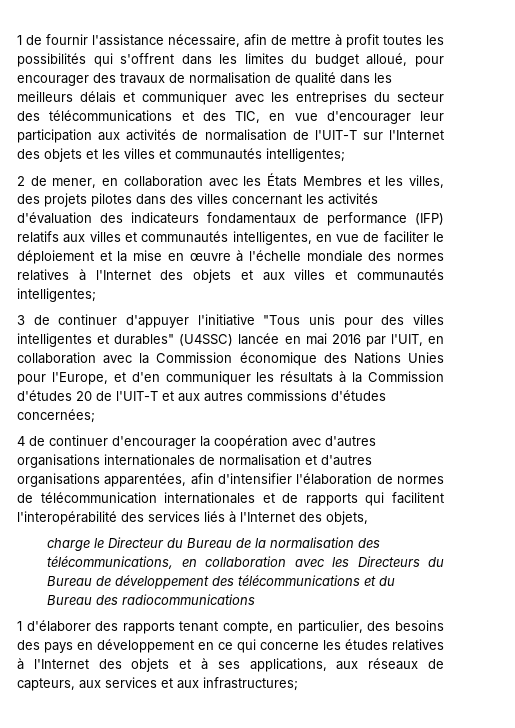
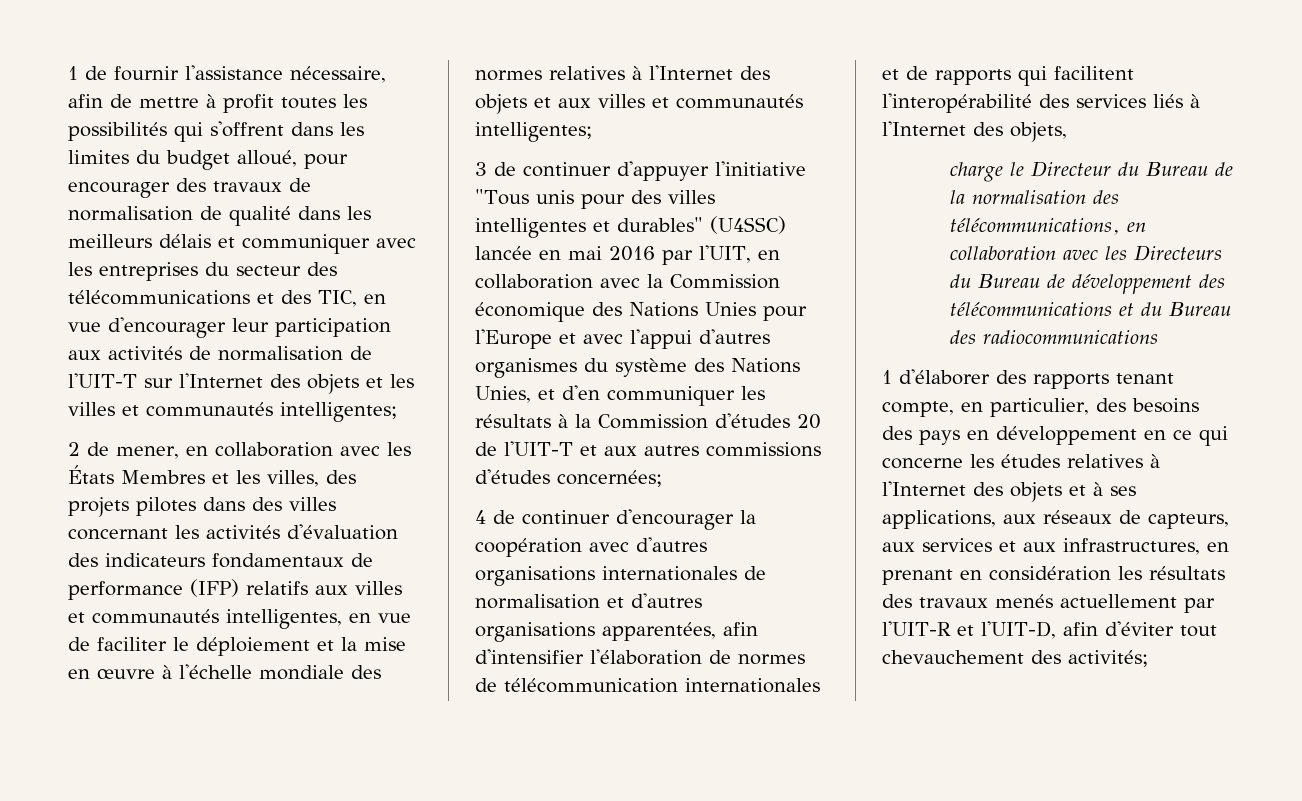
[51,372,108,385] l'Europe, -> [475,329,770,349] [475,358,800,378] [475,386,531,403] l'Europe et avec l'appui d'autres organismes du système des Nations Unies,
[203,677,298,691] infrastructures; -> [1063,538,1229,555] [882,566,1225,585] [882,594,1215,613] [882,621,1217,639] [882,650,1148,667] infrastructures, en prenant en considération les résultats des travaux menés actuellement par l'UIT-R et l'UIT-D, afin d'éviter tout chevauchement des activités;

